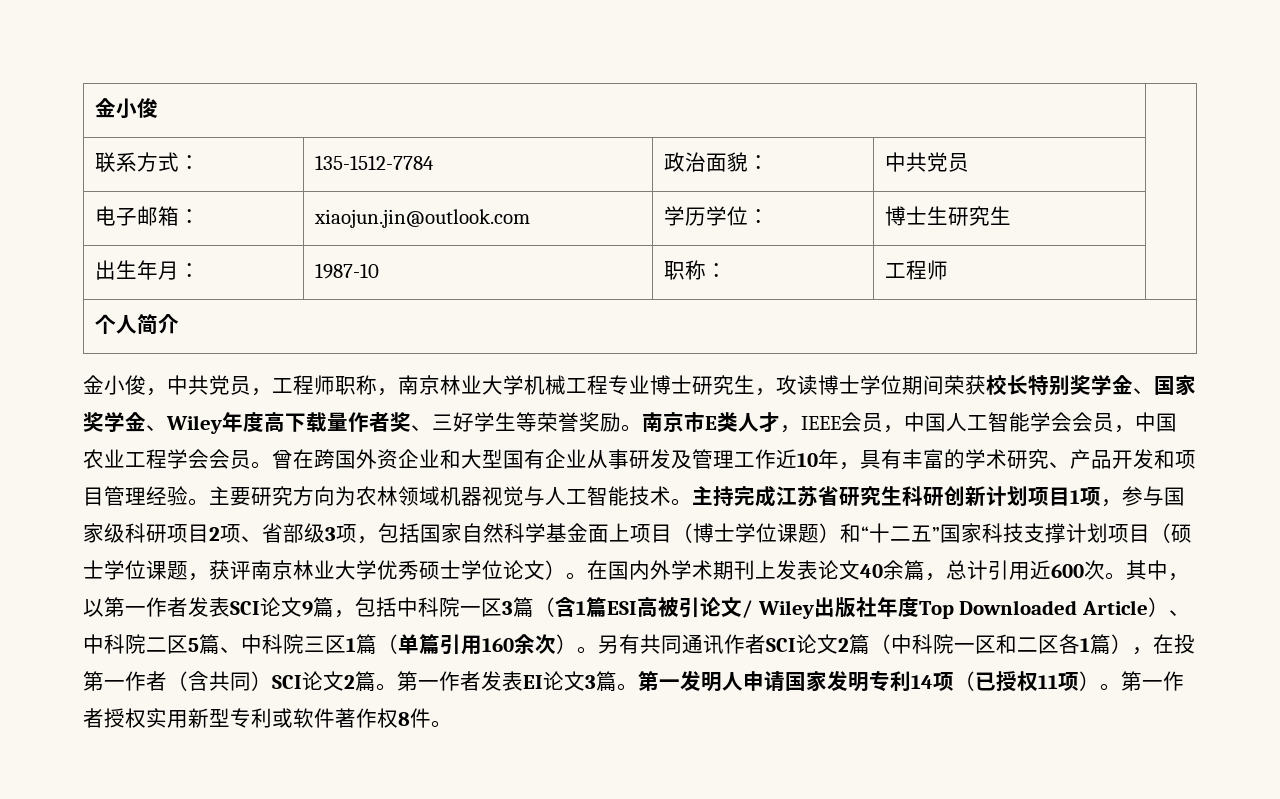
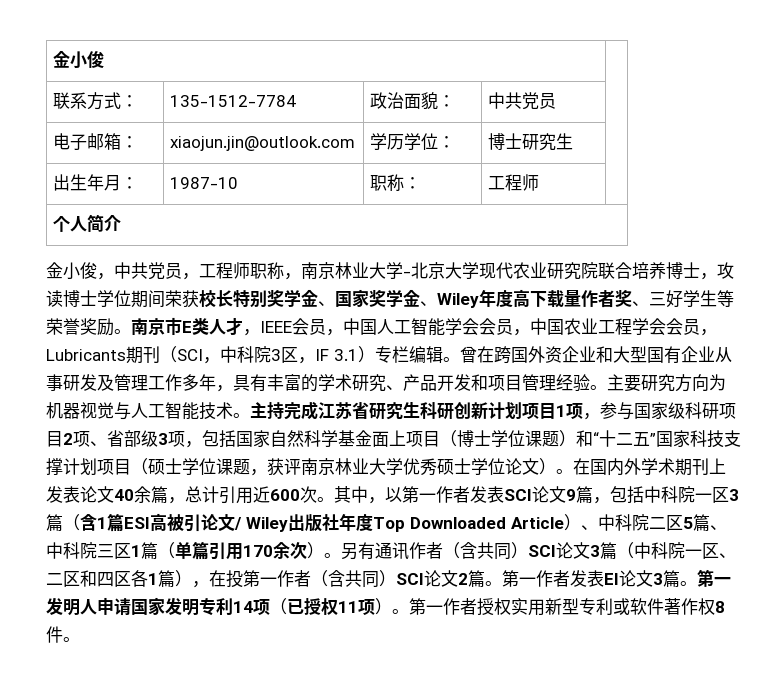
[927,206,949,225] 生 -> (522, 141) none
[524,375,755,395] 机械工程专业博士研究生 -> [403,262,700,280] -北京大学现代农业研究院联合培养博士
(251, 459) none -> [700,329,717,336] [46,346,443,364] ，Lubricants期刊（SCI，中科院3区，IF 3.1）专栏编辑
[776,449,818,469] 近10 -> [182,374,199,391] 多
[356,486,440,506] 农林领域 -> (726, 382) none
[482,638,514,652] 160 -> [243,545,273,557] 170
[640,634,682,654] 共同 -> (375, 551) none
[766,634,849,654] SCI论文2 -> [443,542,600,560] （含共同）SCI论文3
[996,634,1038,654] 和二 -> [719,553,736,558] [46,570,114,587] 、二区和四

